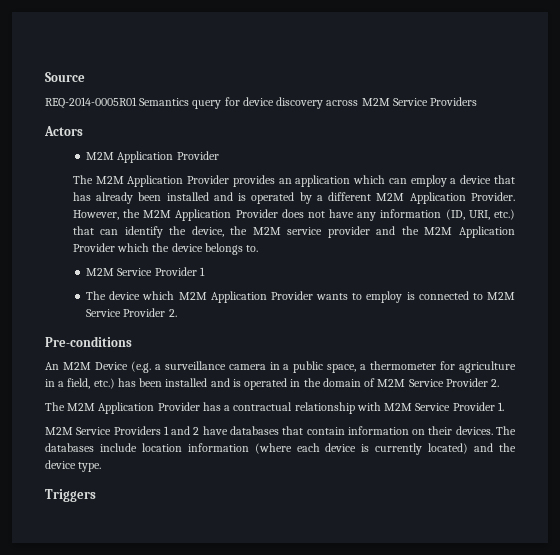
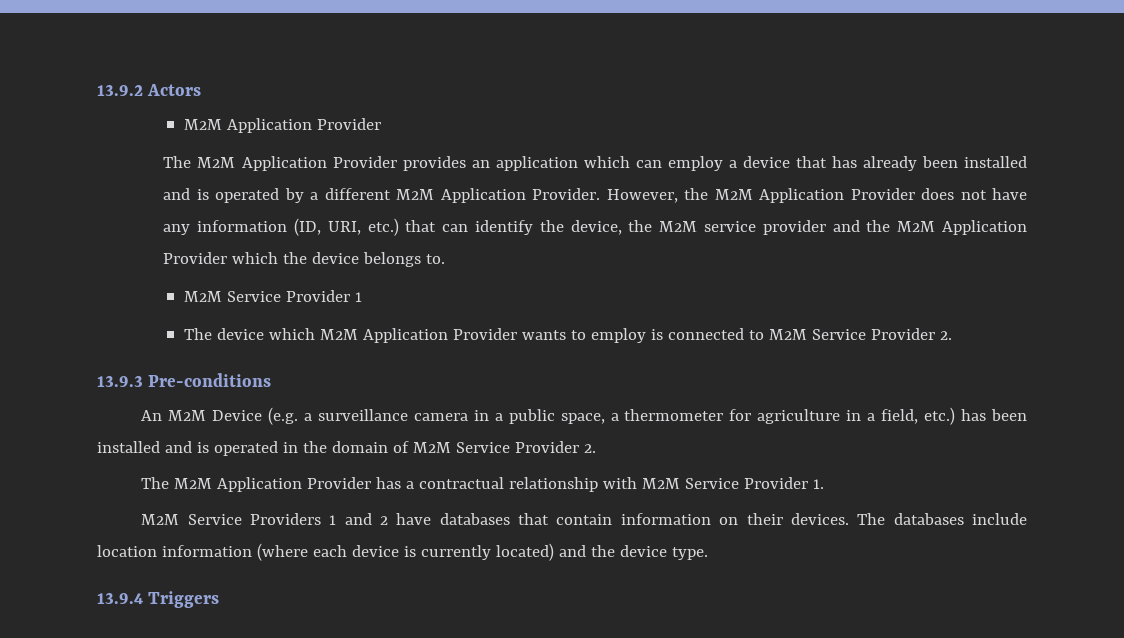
[45,72,85,82] [45,97,478,109] Source // REQ-2014-0005R01 Semantics query for device discovery across M2M Service Providers // -> [97,85,143,96] 13.9.2
(177, 313) none -> [97,376,143,387] 13.9.3
(102, 467) none -> [97,593,143,604] 13.9.4

